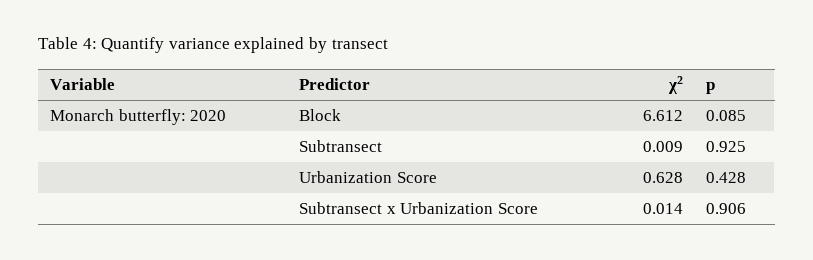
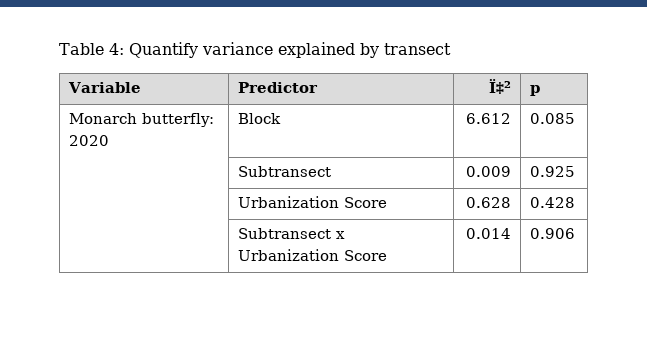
[667,76,683,94] χ2 -> [488,79,511,94] Ï‡2

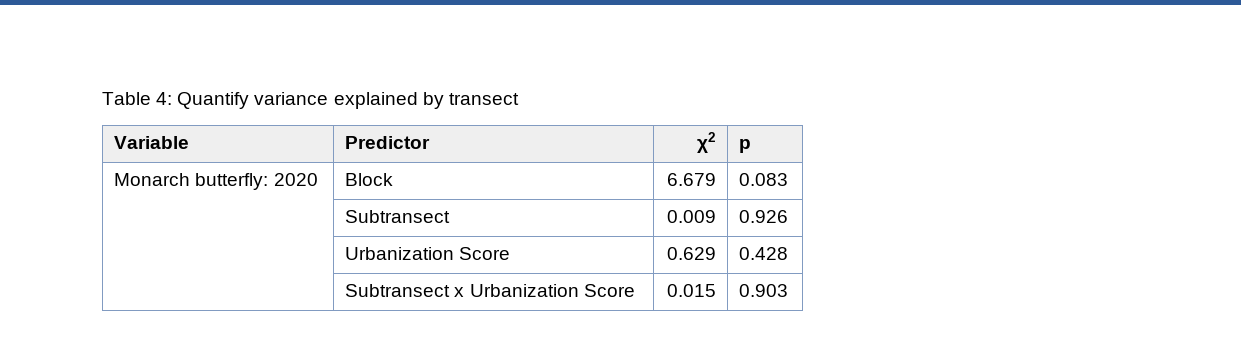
[488,79,511,94] Ï‡2 -> [696,132,716,153] χ2
[465,113,511,124] [530,113,576,124] 6.612 | 0.085 -> [666,173,716,186] [739,173,789,186] 6.679 | 0.083
[530,166,576,177] [238,196,388,208] [465,197,511,208] 0.925 // | Urbanization Score | 0.628 -> [739,210,789,223] [345,247,511,260] [666,247,716,260] 0.926 // | Urbanization Score | 0.629
[465,228,511,239] [530,228,576,239] 0.014 | 0.906 -> [666,284,716,297] [739,284,789,297] 0.015 | 0.903

